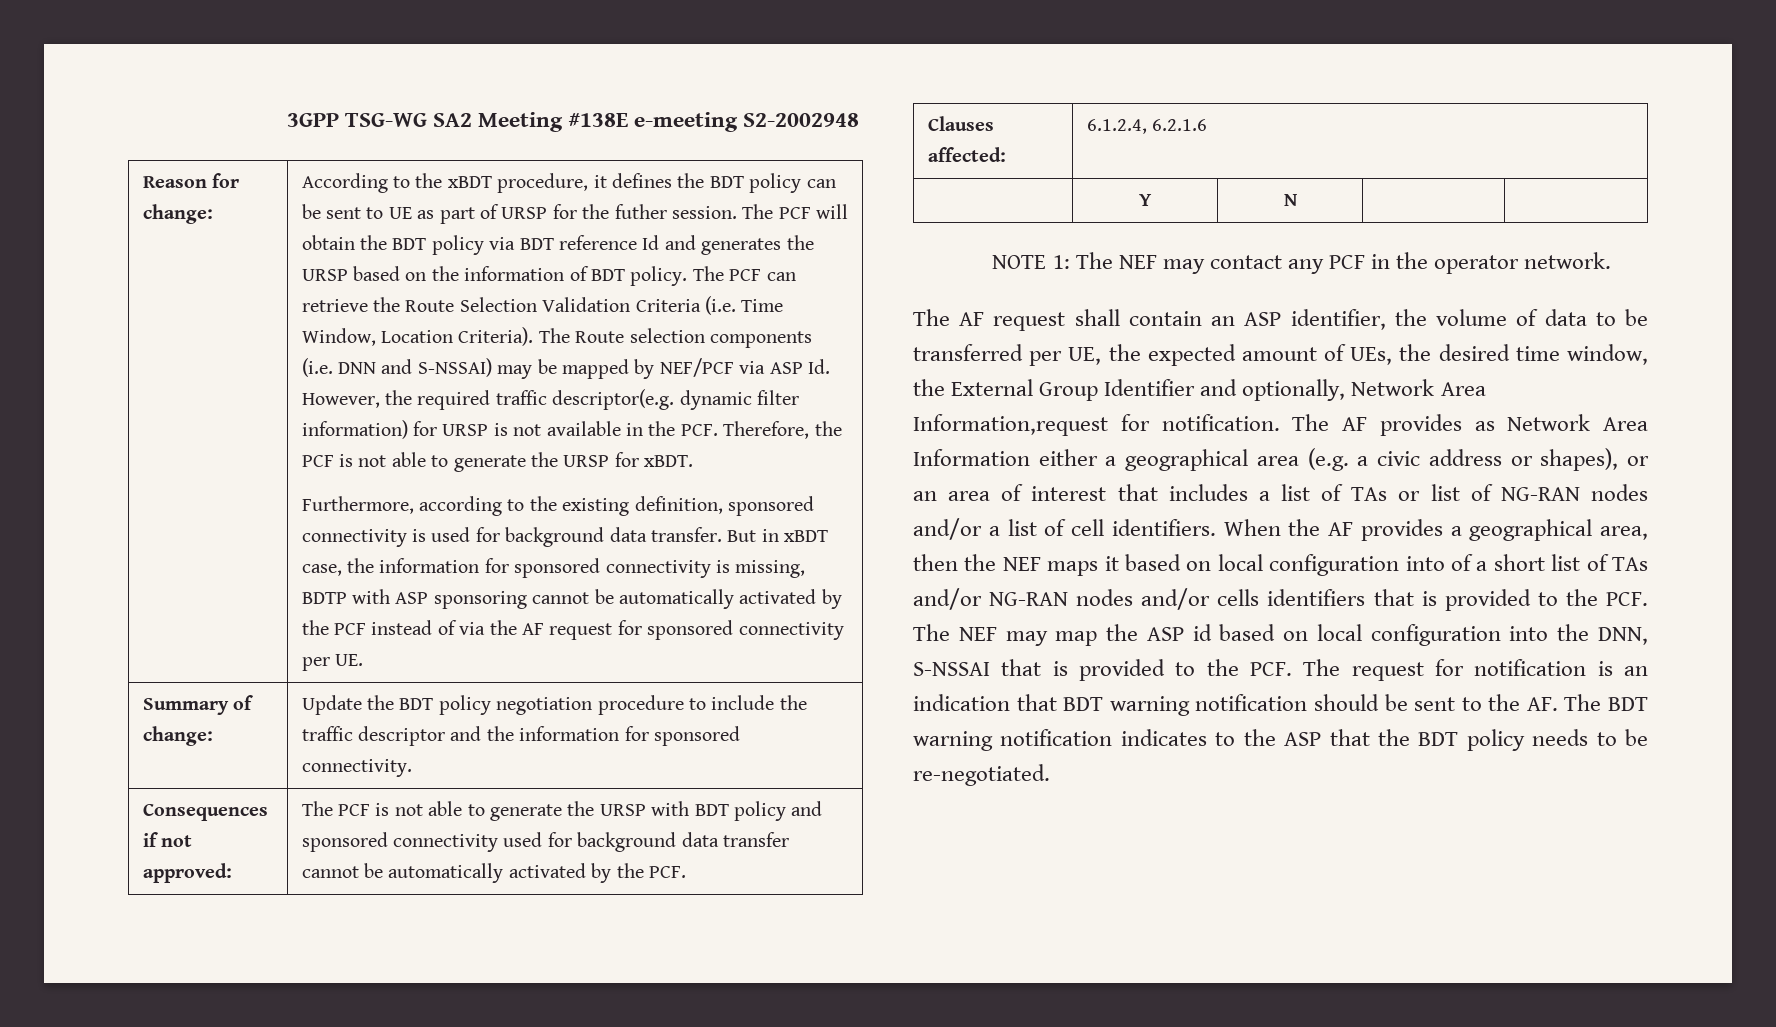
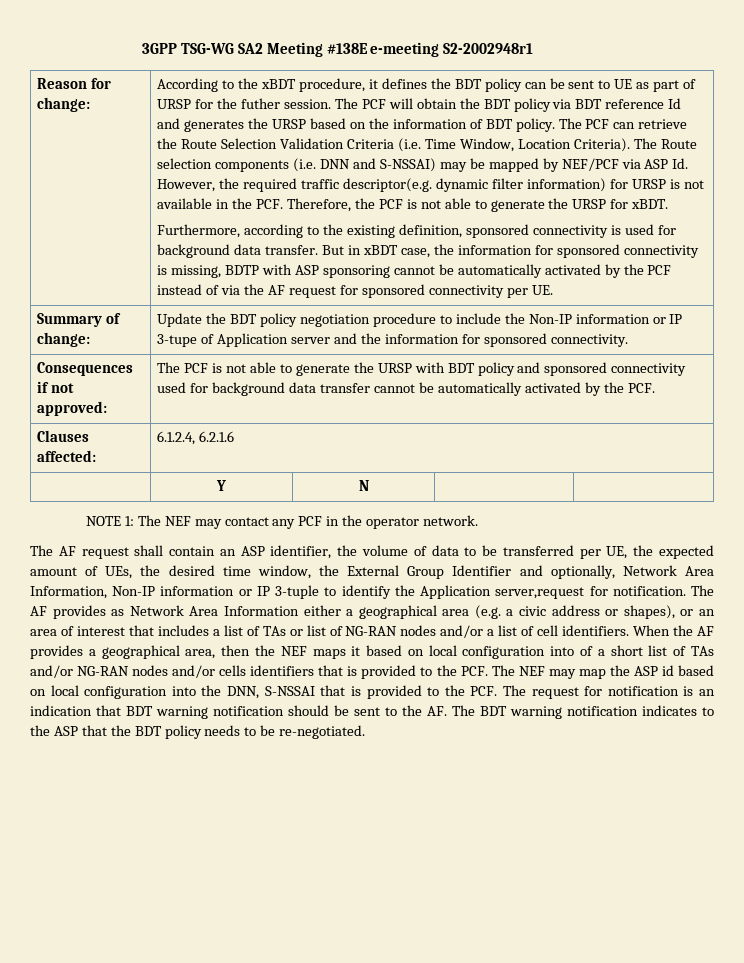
[743,113,860,127] S2-2002948 -> [443,43,534,54] S2-2002948r1
[301,726,446,746] traffic descriptor -> [528,314,683,324] [157,333,331,347] Non-IP information or IP 3-tupe of Application server
[913,414,1108,436] Information,request -> [30,585,585,599] Information, Non-IP information or IP 3-tuple to identify the Application server,request

